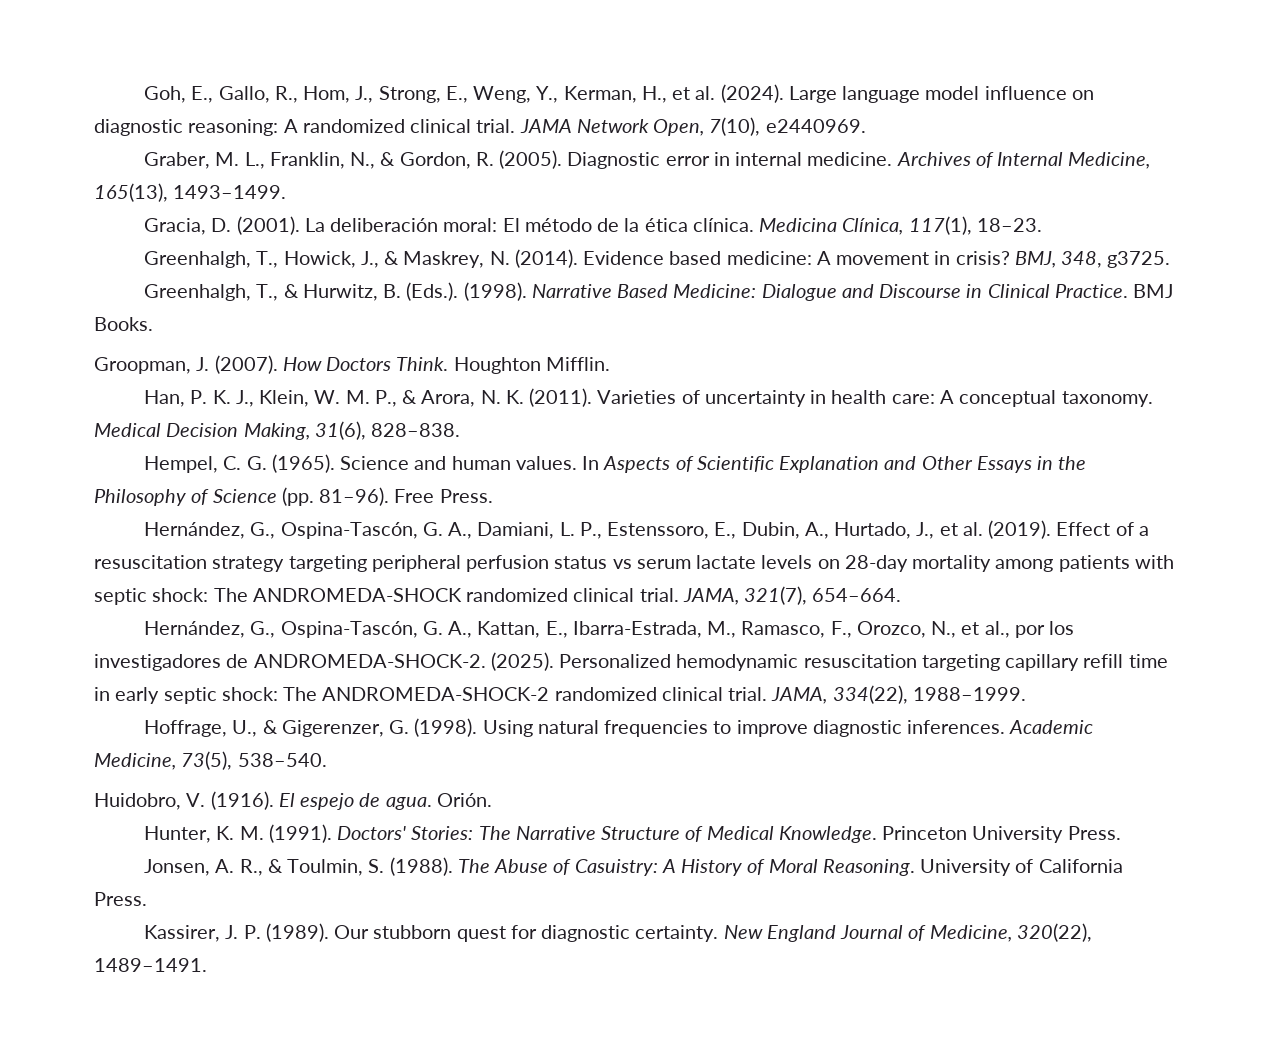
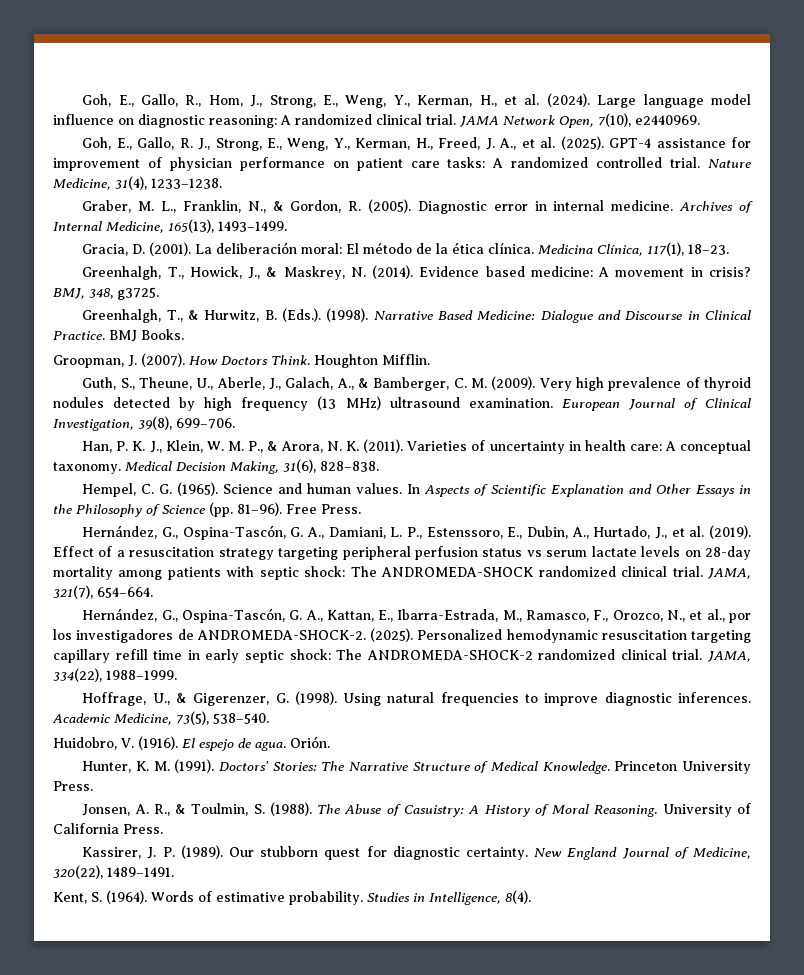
(866, 126) none -> [82,136,751,151] [53,157,751,171] [53,176,222,190] // Goh, E., Gallo, R. J., Strong, E., Weng, Y., Kerman, H., Freed, J. A., et al. (2025). GPT-4 assistance for improvement of physician performance on patient care tasks: A randomized controlled trial. Nature Medicine, 31(4), 1233–1238.
(610, 364) none -> [82,376,751,391] [53,396,752,411] [53,416,235,431] // Guth, S., Theune, U., Aberle, J., Galach, A., & Bamberger, C. M. (2009). Very high prevalence of thyroid nodules detected by high frequency (13 MHz) ultrasound examination. European Journal of Clinical Investigation, 39(8), 699–706.
(207, 965) none -> [53,890,531,905] // Kent, S. (1964). Words of estimative probability. Studies in Intelligence, 8(4).

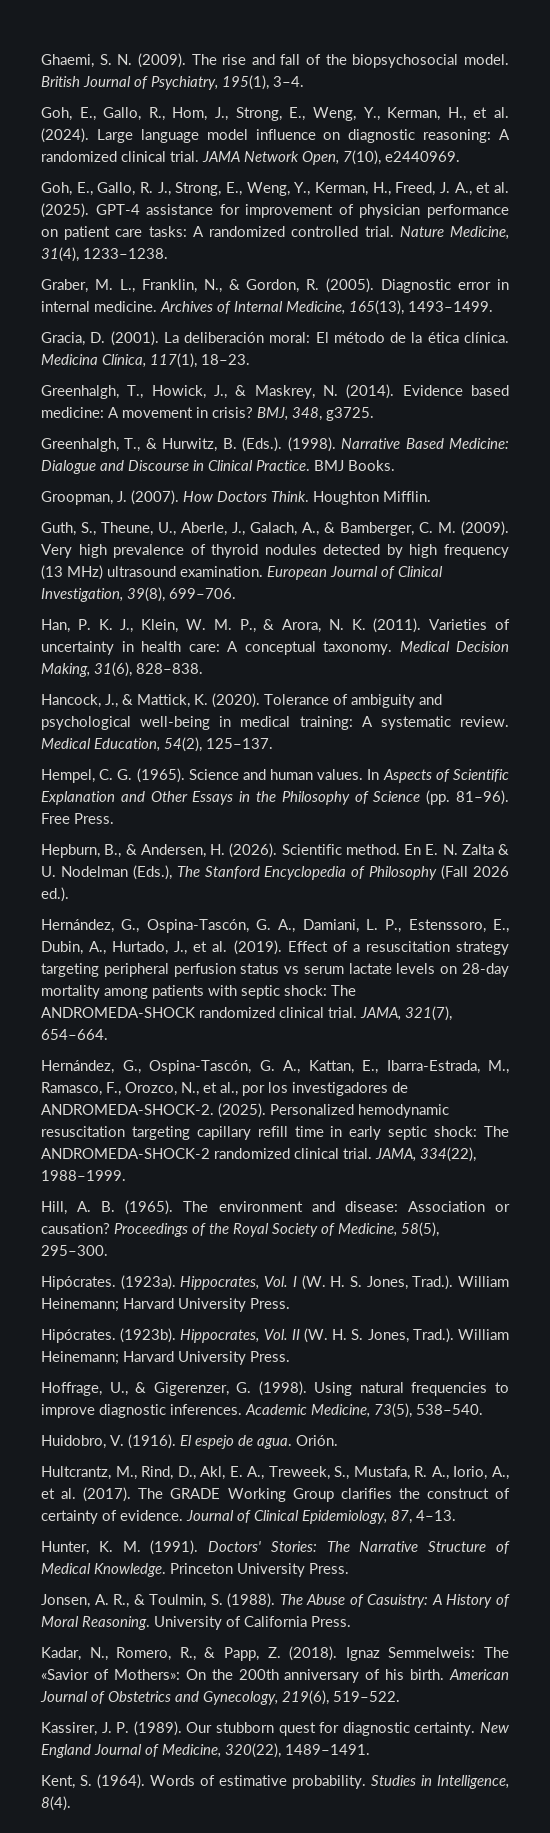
(82, 100) none -> [41,53,509,68] [41,75,304,90] Ghaemi, S. N. (2009). The rise and fall of the biopsychosocial model. British Journal of Psychiatry, 195(1), 3–4. //
(379, 466) none -> [41,693,442,708] [41,716,510,730] [41,737,273,752] // Hancock, J., & Mattick, K. (2020). Tolerance of ambiguity and psychological well-being in medical training: A systematic review. Medical Education, 54(2), 125–137.
(361, 509) none -> [41,843,509,858] [41,865,510,880] [41,887,69,902] // Hepburn, B., & Andersen, H. (2026). Scientific method. En E. N. Zalta & U. Nodelman (Eds.), The Stanford Encyclopedia of Philosophy (Fall 2026 ed.).
(177, 675) none -> [41,1200,510,1215] [41,1222,439,1237] [41,1245,108,1256] [41,1275,509,1290] [41,1298,290,1312] [41,1328,509,1343] [41,1351,290,1365] // Hill, A. B. (1965). The environment and disease: Association or causation? Proceedings of the Royal Society of Medicine, 58(5), 295–300. // Hipócrates. (1923a). Hippocrates, Vol. I (W. H. S. Jones, Trad.). William Heinemann; Harvard University Press. // Hipócrates. (1923b). Hippocrates, Vol. II (W. H. S. Jones, Trad.). William Heinemann; Harvard University Press.
(330, 742) none -> [41,1466,510,1480] [41,1487,511,1502] [41,1510,456,1524] // Hultcrantz, M., Rind, D., Akl, E. A., Treweek, S., Mustafa, R. A., Iorio, A., et al. (2017). The GRADE Working Group clarifies the construct of certainty of evidence. Journal of Clinical Epidemiology, 87, 4–13.
(163, 829) none -> [41,1646,509,1661] [41,1669,509,1683] [40,1690,400,1705] // Kadar, N., Romero, R., & Papp, Z. (2018). Ignaz Semmelweis: The «Savior of Mothers»: On the 200th anniversary of his birth. American Journal of Obstetrics and Gynecology, 219(6), 519–522.

